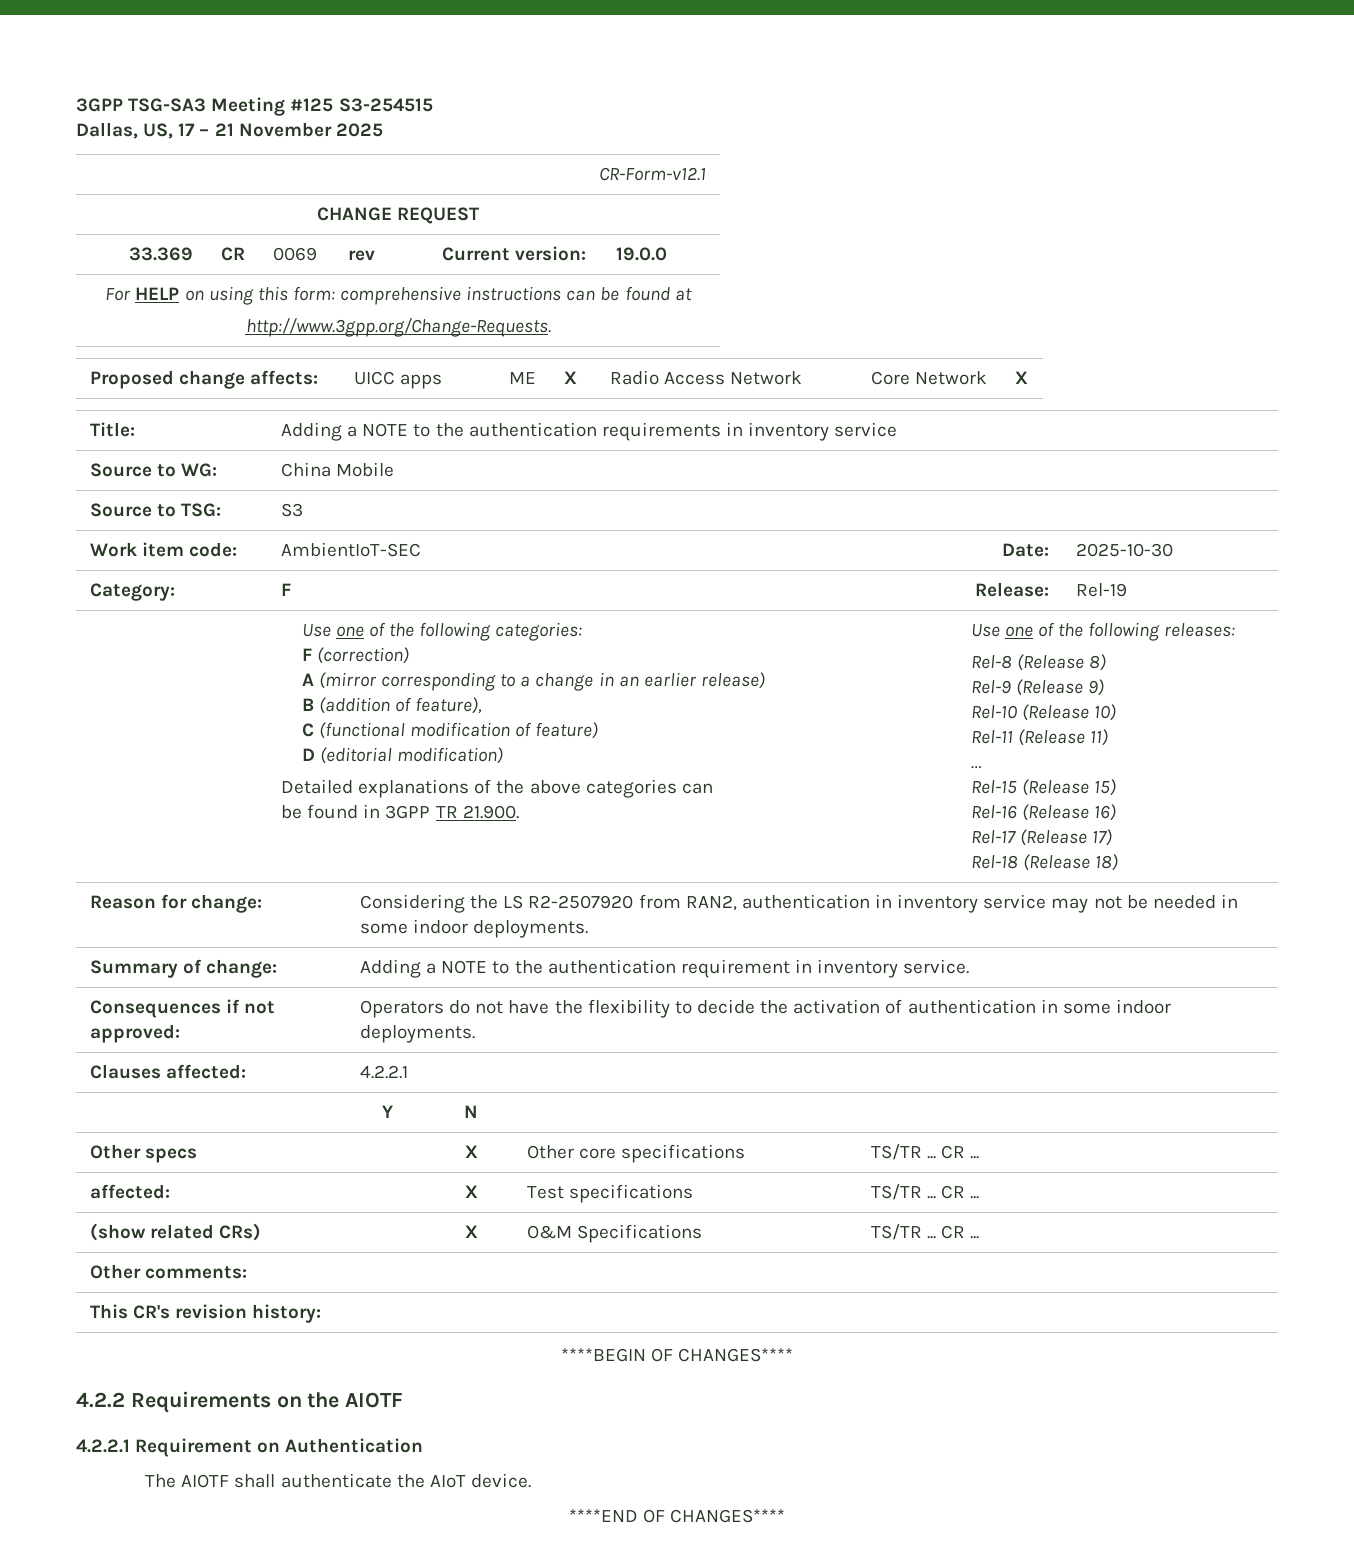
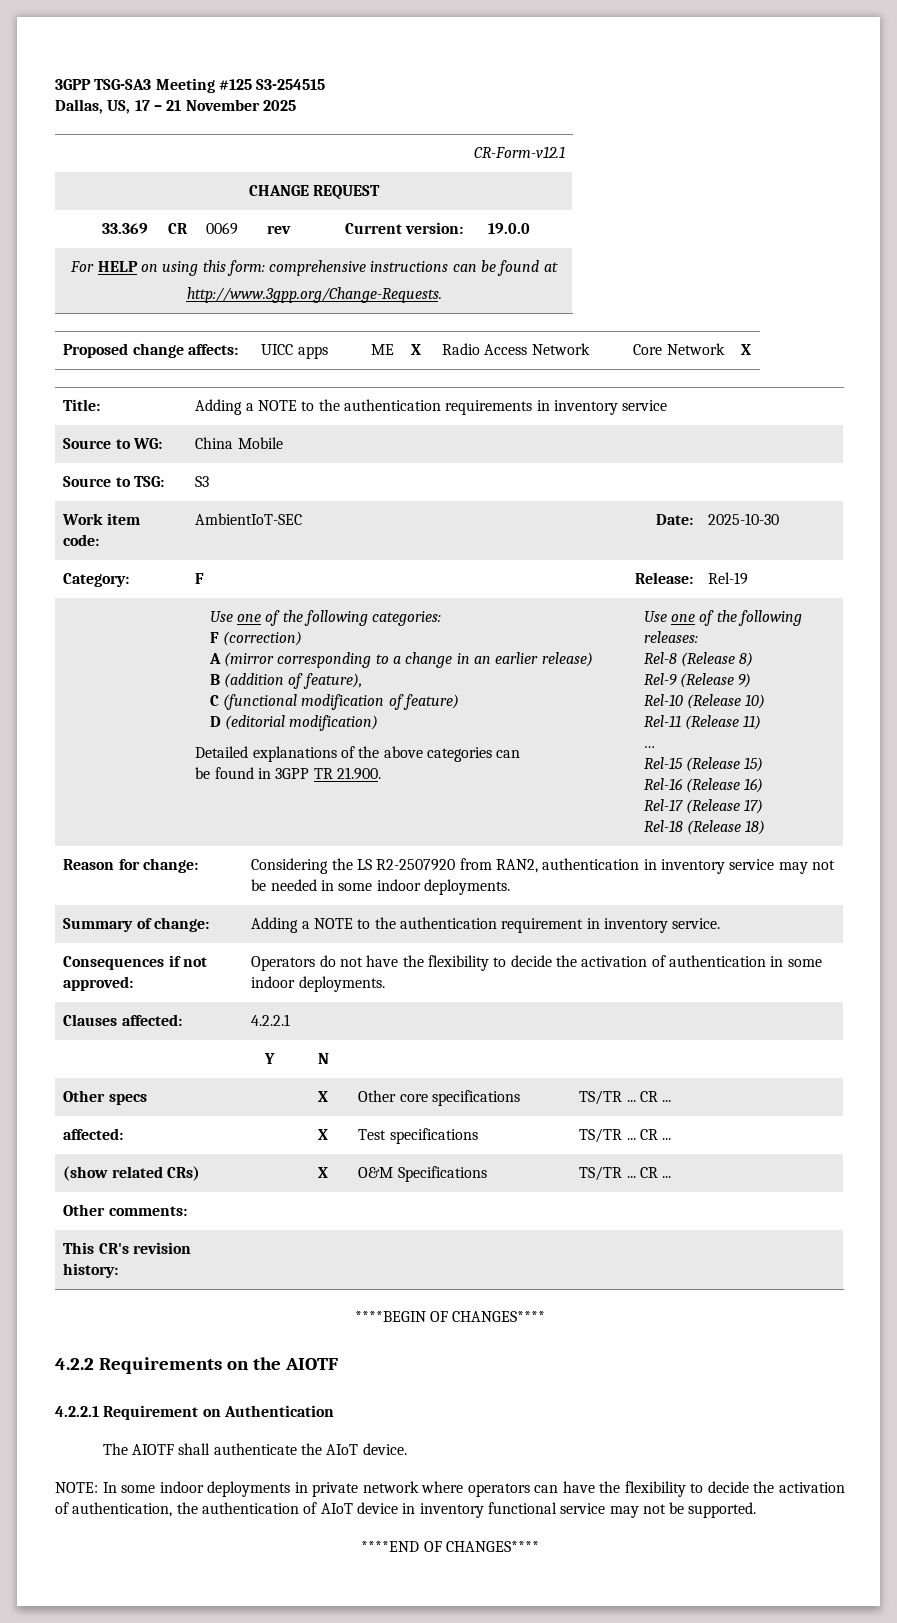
(531, 1480) none -> [55,1481,845,1497] [55,1502,757,1518] // NOTE: In some indoor deployments in private network where operators can have the flexibility to decide the activation of authentication, the authentication of AIoT device in inventory functional service may not be supported.

